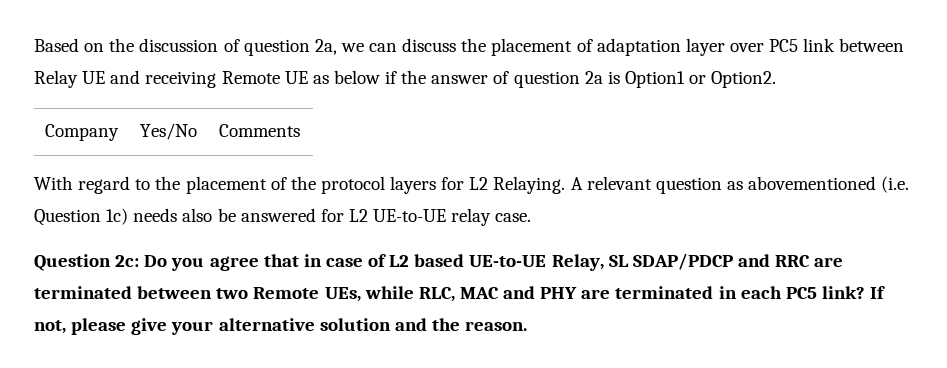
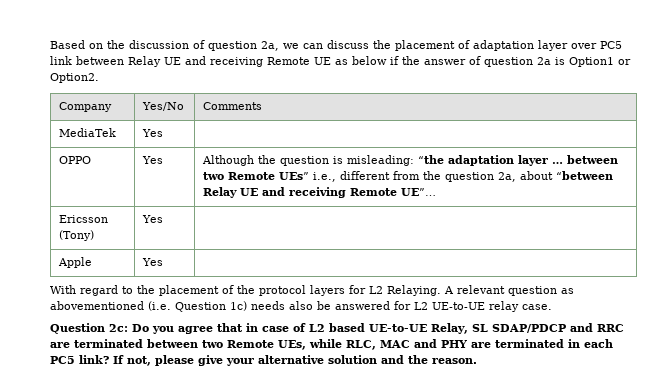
(300, 130) none -> [58,128,116,137] [141,129,163,137] [58,156,91,164] [141,156,163,164] [201,155,618,166] [202,171,613,182] [202,187,436,198] [58,215,108,223] [58,230,94,241] [141,215,163,223] [57,257,92,268] [141,258,163,266] // MediaTek | Yes | // OPPO | Yes | Although the question is misleading: “the adaptation layer … between two Remote UEs” i.e., different from the question 2a, about “between Relay UE and receiving Remote UE”… // Ericsson (Tony) | Yes | // Apple | Yes |

